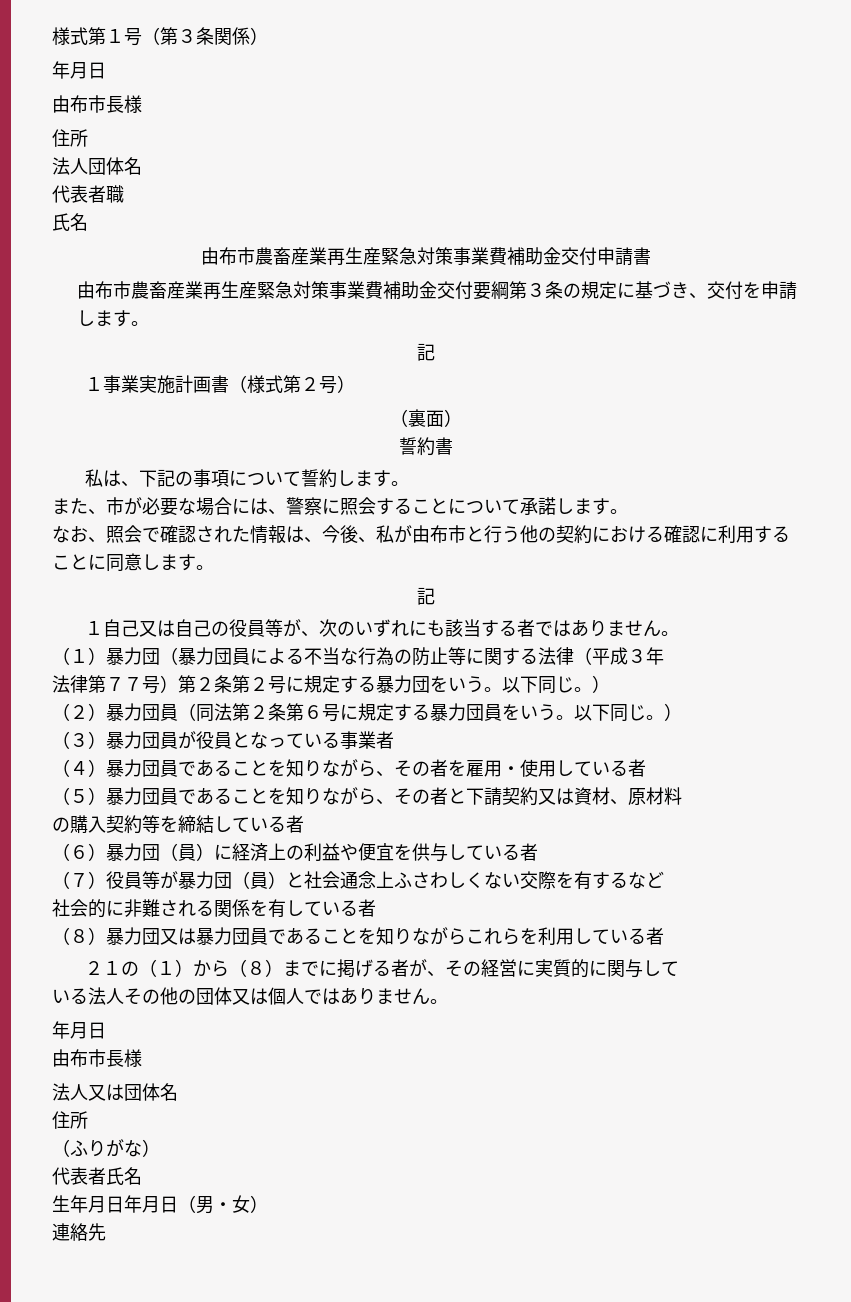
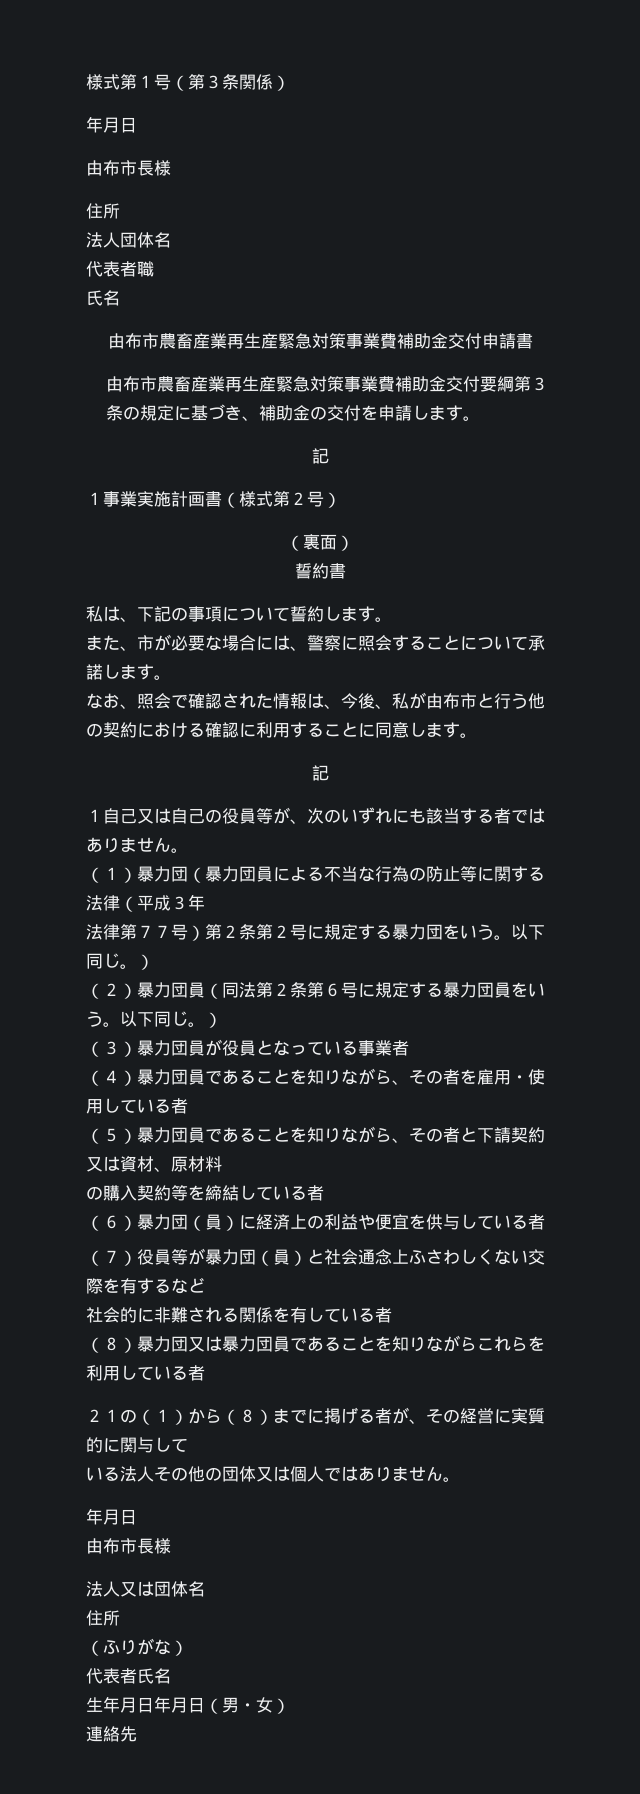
(707, 296) none -> [258,405,327,421] 補助金の

